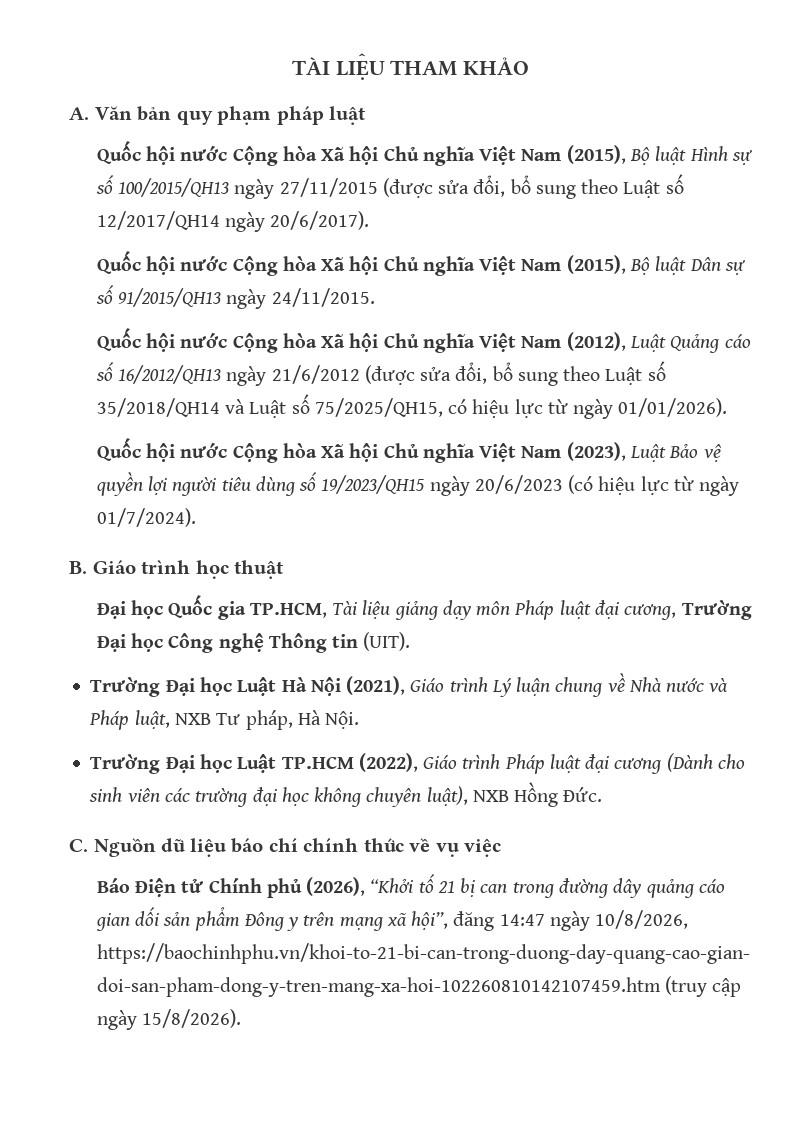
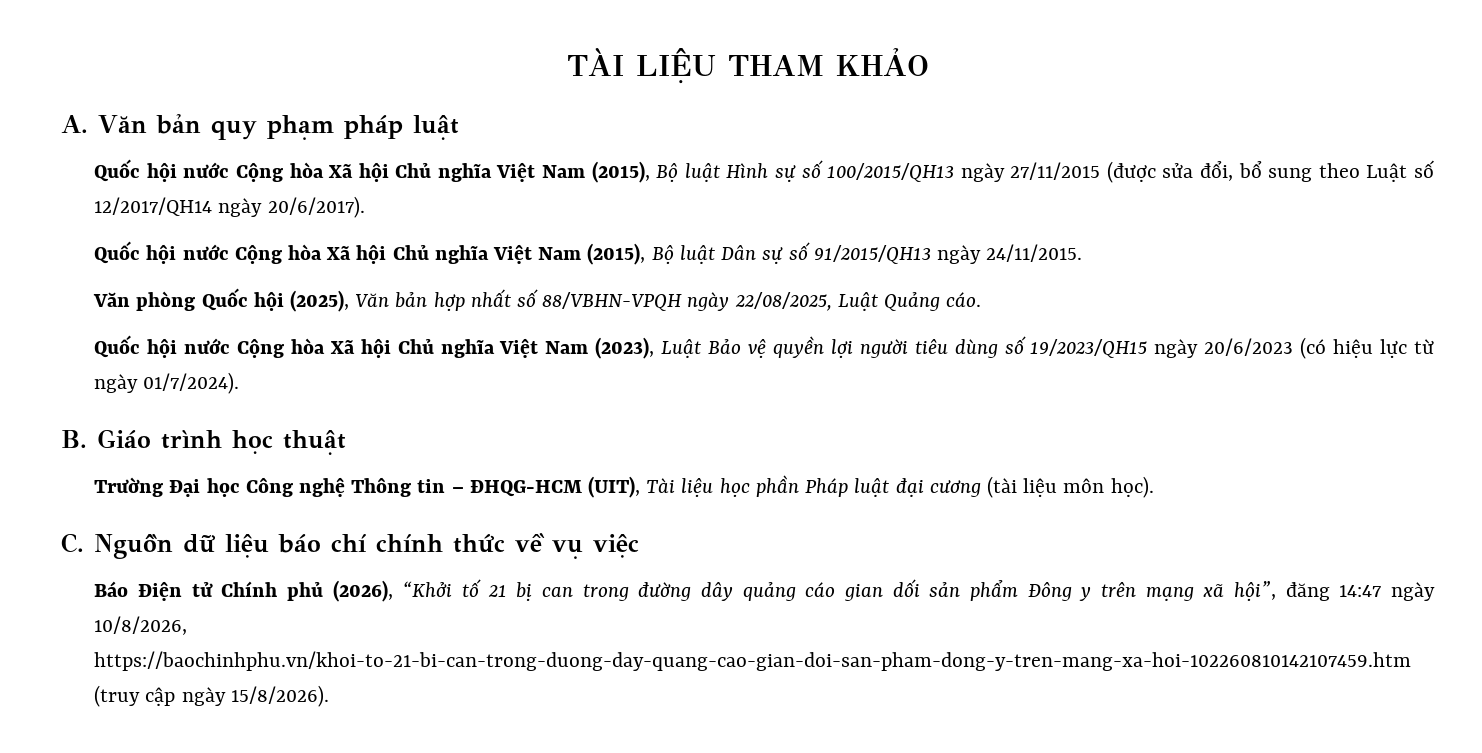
[96,328,751,353] [95,361,666,386] [96,394,728,419] Quốc hội nước Cộng hòa Xã hội Chủ nghĩa Việt Nam (2012), Luật Quảng cáo số 16/2012/QH13 ngày 21/6/2012 (được sửa đổi, bổ sung theo Luật số 35/2018/QH14 và Luật số 75/2025/QH15, có hiệu lực từ ngày 01/01/2026). -> [93,288,982,312] Văn phòng Quốc hội (2025), Văn bản hợp nhất số 88/VBHN-VPQH ngày 22/08/2025, Luật Quảng cáo.
[96,595,677,620] Đại học Quốc gia TP.HCM, Tài liệu giảng dạy môn Pháp luật đại cương, -> (346, 442) none
[363,632,411,651] [90,673,729,697] [89,710,360,730] [90,753,745,774] [89,782,603,807] (UIT). // Trường Đại học Luật Hà Nội (2021), Giáo trình Lý luận chung về Nhà nước và Pháp luật, NXB Tư pháp, Hà Nội. // Trường Đại học Luật TP.HCM (2022), Giáo trình Pháp luật đại cương (Dành cho sinh viên các trường đại học không chuyên luật), NXB Hồng Đức. -> [451,475,1154,498] – ĐHQG-HCM (UIT), Tài liệu học phần Pháp luật đại cương (tài liệu môn học).

